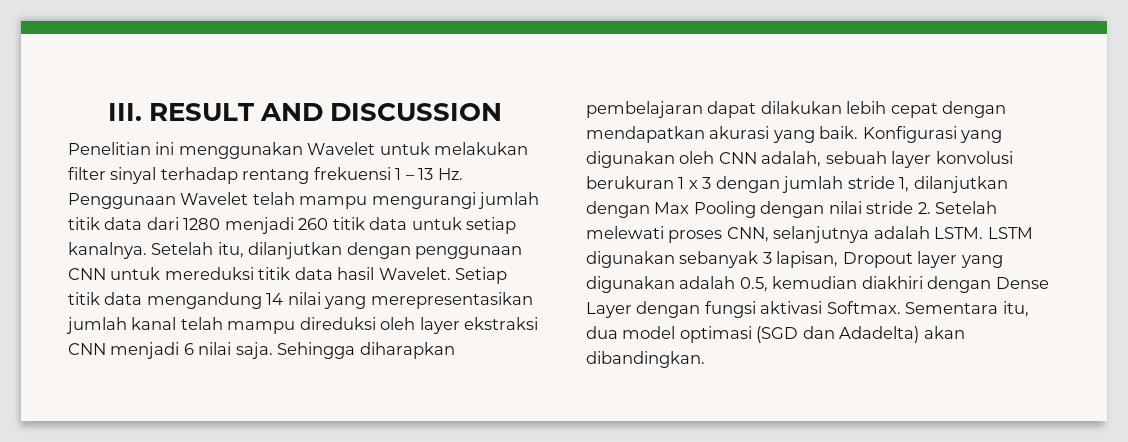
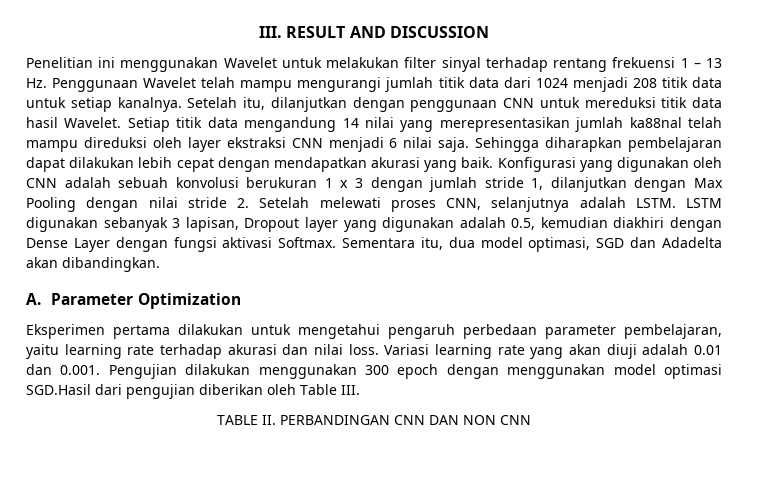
[183,217,329,234] 1280 menjadi 260 -> [535,77,657,92] 1024 menjadi 208
[131,317,177,330] kanal -> [629,117,682,128] ka88nal
[761,151,932,168] adalah, sebuah layer -> [64,177,169,188] adalah sebuah
[679,326,965,343] [586,351,705,368] optimasi (SGD dan Adadelta) akan dibandingkan. -> [528,237,722,252] [26,257,160,272] [26,293,241,309] [26,324,722,339] [26,344,722,359] [26,364,722,379] [26,384,360,399] [217,415,531,425] optimasi, SGD dan Adadelta akan dibandingkan. // A. Parameter Optimization // Eksperimen pertama dilakukan untuk mengetahui pengaruh perbedaan parameter pembelajaran, yaitu learning rate terhadap akurasi dan nilai loss. Variasi learning rate yang akan diuji adalah 0.01 dan 0.001. Pengujian dilakukan menggunakan 300 epoch dengan menggunakan model optimasi SGD.Hasil dari pengujian diberikan oleh Table III. // TABLE II. PERBANDINGAN CNN DAN NON CNN

